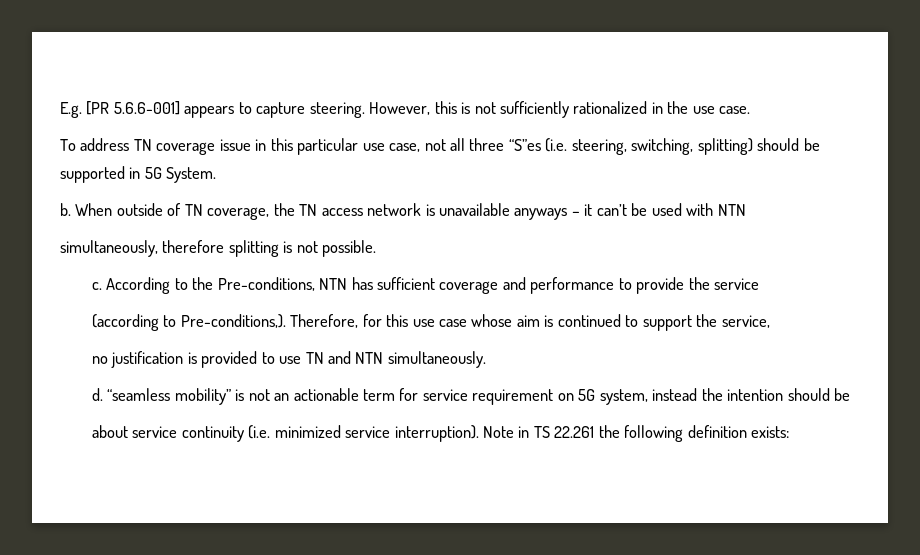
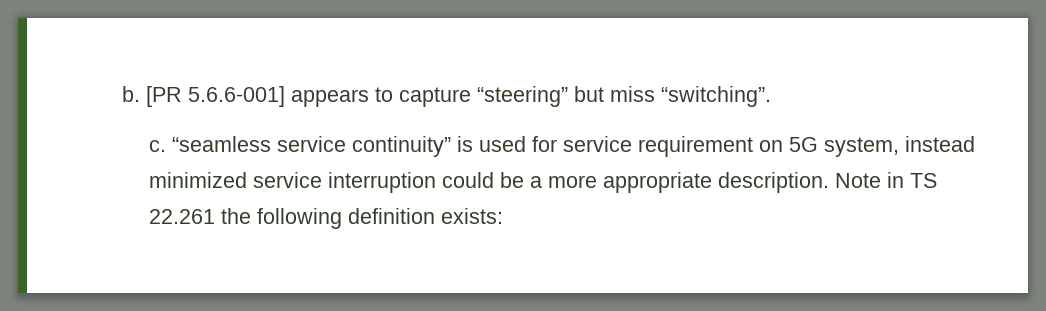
[60,102,82,118] E.g. -> [122,86,140,102] b.
[309,101,751,118] [60,138,820,155] [60,166,217,183] [60,203,746,220] [60,240,377,257] [91,277,760,294] [91,314,770,331] [91,351,486,368] [91,388,396,405] steering. However, this is not sufficiently rationalized in the use case. // To address TN coverage issue in this particular use case, not all three “S”es (i.e. steering, switching, splitting) should be supported in 5G System. // b. When outside of TN coverage, the TN access network is unavailable anyways – it can’t be used with NTN // simultaneously, therefore splitting is not possible. // c. According to the Pre-conditions, NTN has sufficient coverage and performance to provide the service // (according to Pre-conditions,). Therefore, for this use case whose aim is continued to support the service, // no justification is provided to use TN and NTN simultaneously. // d. “seamless mobility” is not an actionable term -> [477,86,771,107] [148,136,526,157] “steering” but miss “switching”. // c. “seamless service continuity” is used
[701,388,851,401] [91,425,479,442] the intention should be // about service continuity (i.e. minimized service interruption). -> [148,172,829,193] minimized service interruption could be a more appropriate description.

